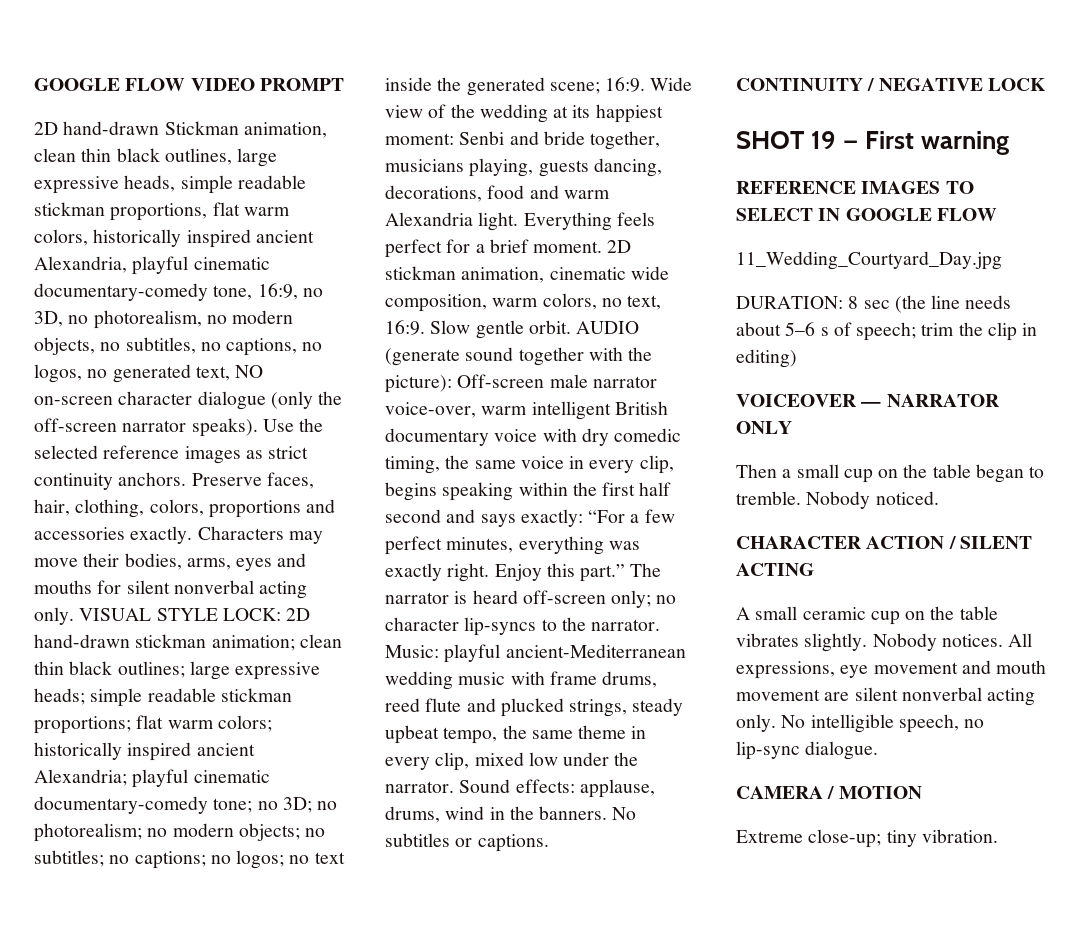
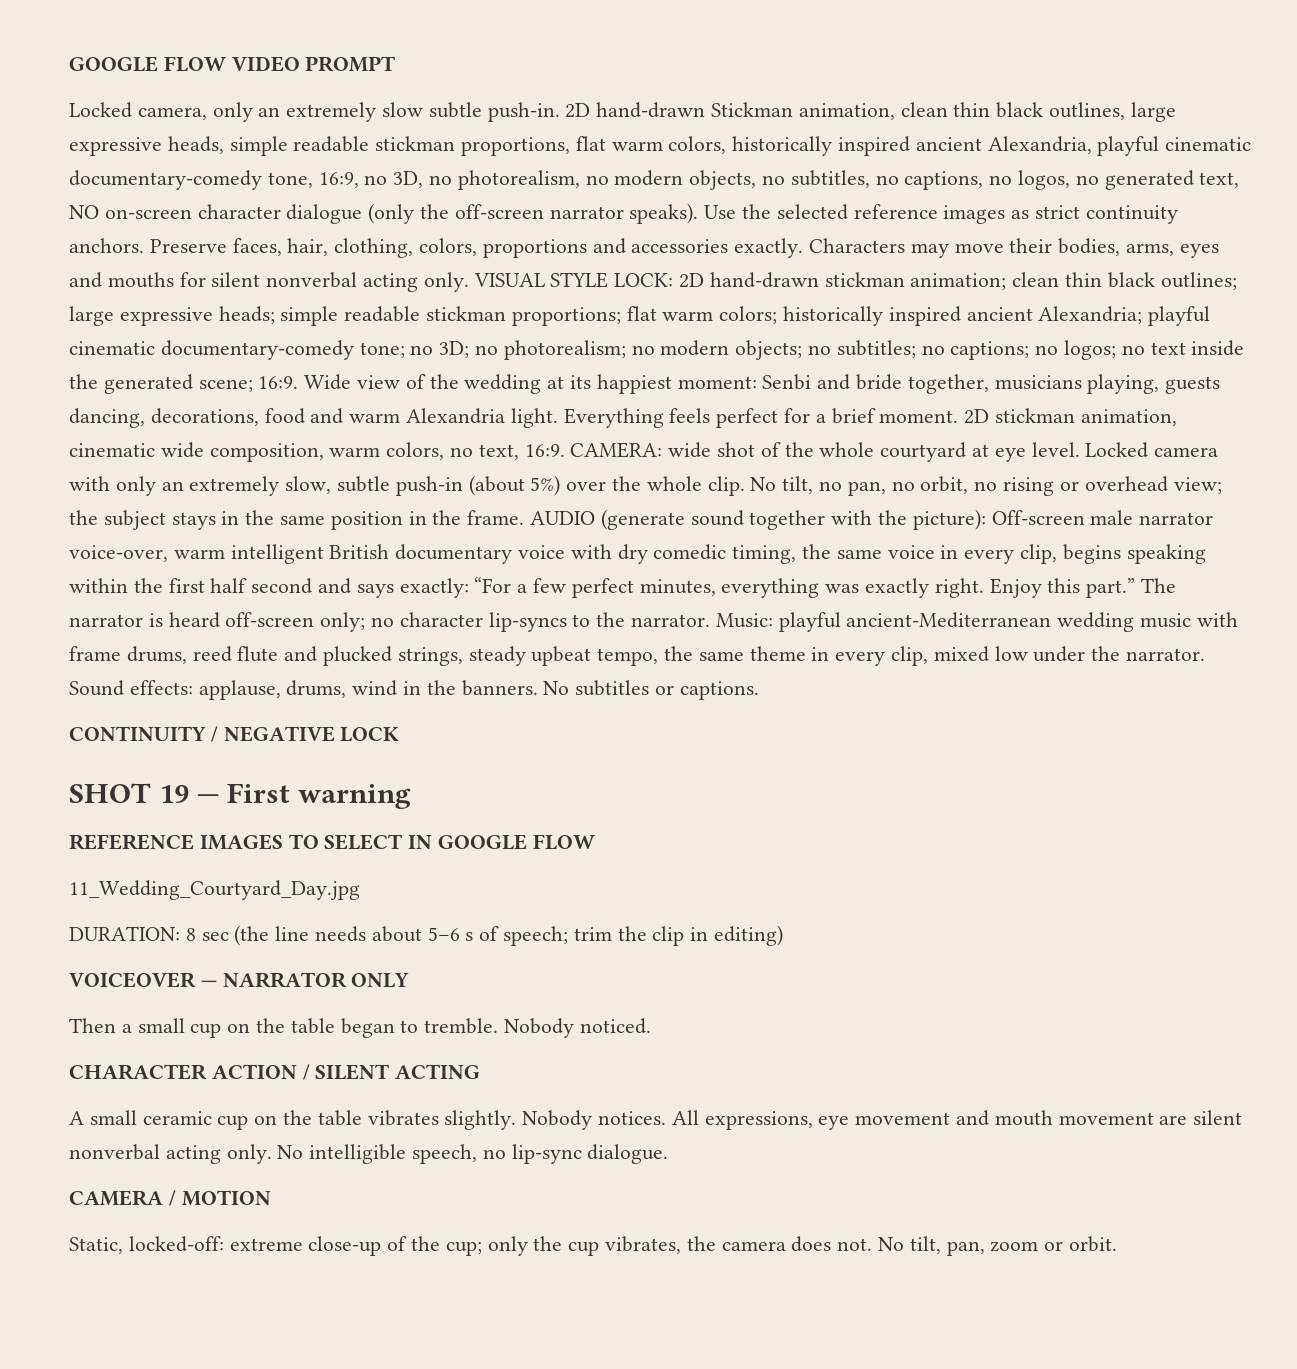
(344, 84) none -> [69,102,560,122] Locked camera, only an extremely slow subtle push-in.
[430,320,571,339] Slow gentle orbit. -> [570,442,1219,462] [69,475,1222,496] [69,510,525,530] CAMERA: wide shot of the whole courtyard at eye level. Locked camera with only an extremely slow, subtle push-in (about 5%) over the whole clip. No tilt, no pan, no orbit, no rising or overhead view; the subject stays in the same position in the frame.
[736,829,998,848] Extreme close-up; tiny vibration. -> [69,1236,1118,1256] Static, locked-off: extreme close-up of the cup; only the cup vibrates, the camera does not. No tilt, pan, zoom or orbit.

